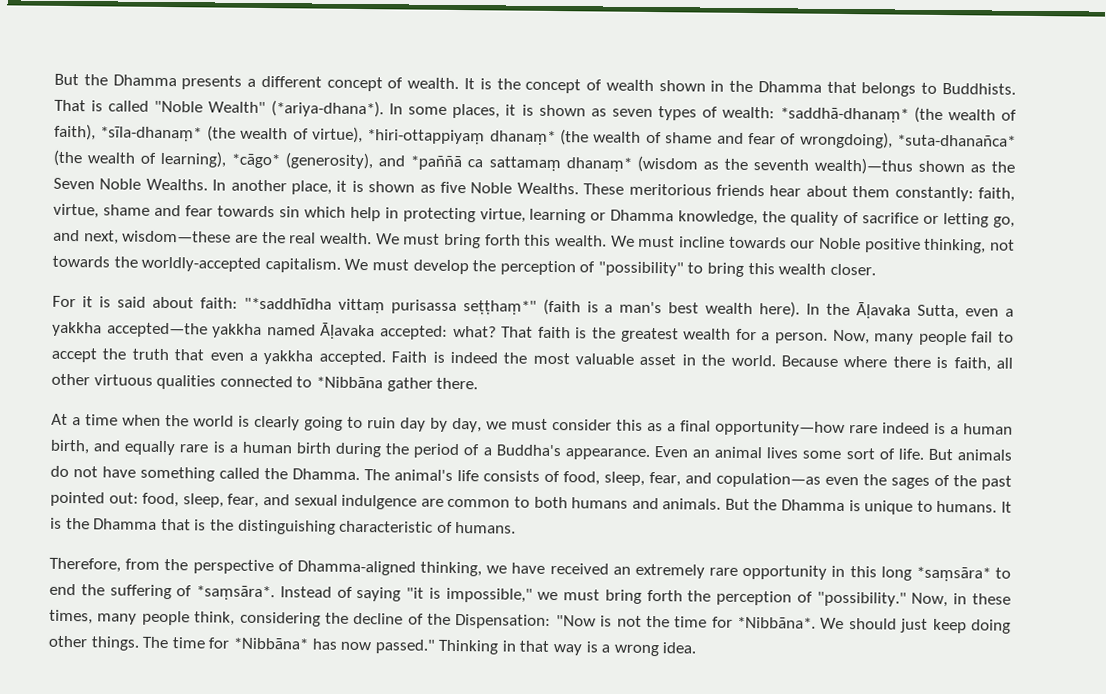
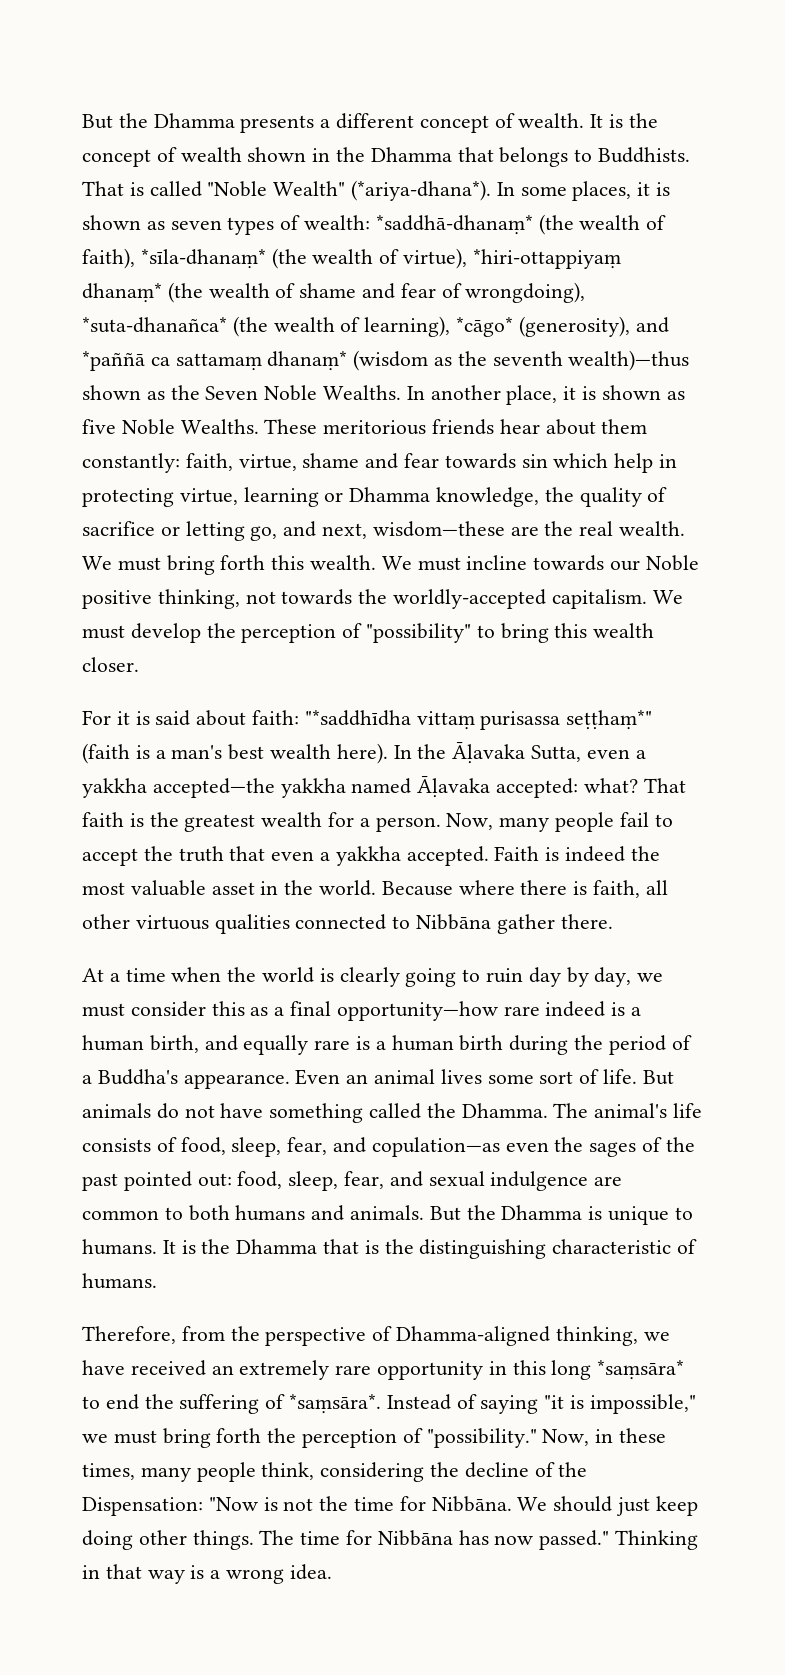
[315,376,383,389] *Nibbāna -> [416,914,492,930] Nibbāna
[737,616,817,629] *Nibbāna*. -> [431,1496,512,1512] Nibbāna.
[232,637,308,650] *Nibbāna* -> [377,1530,453,1546] Nibbāna

